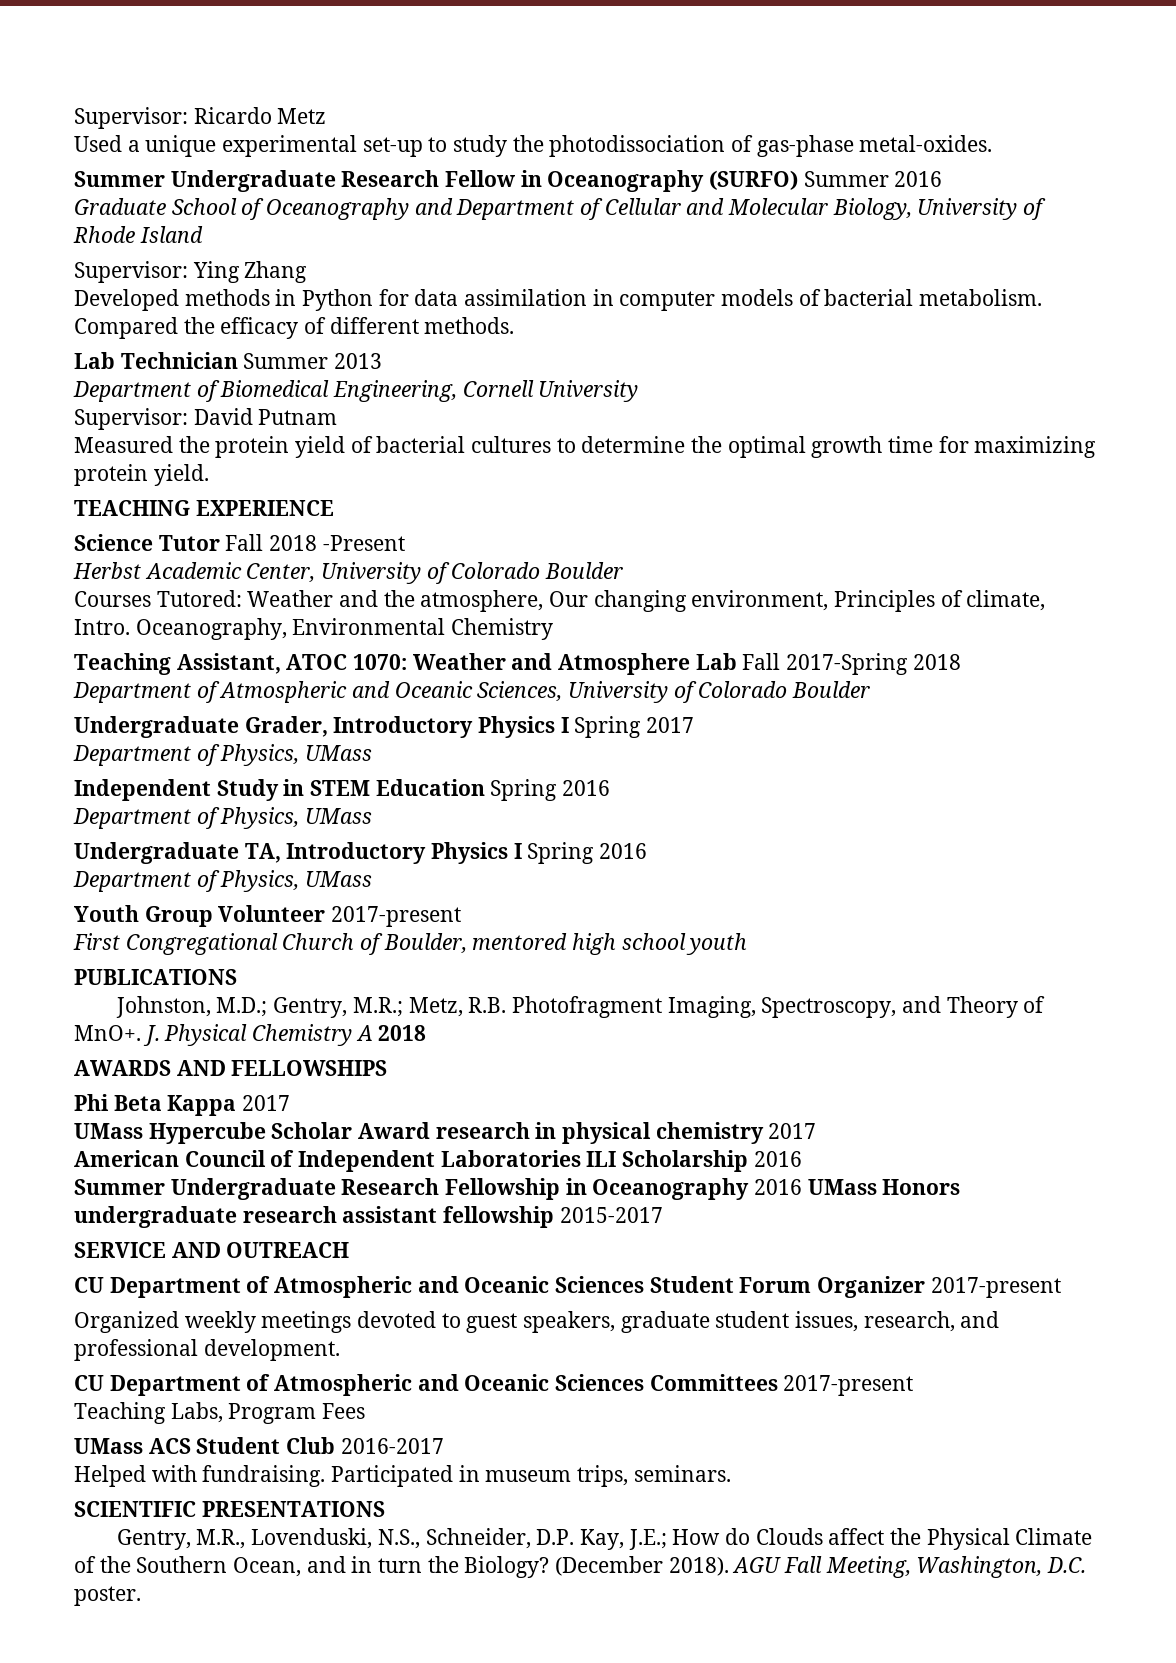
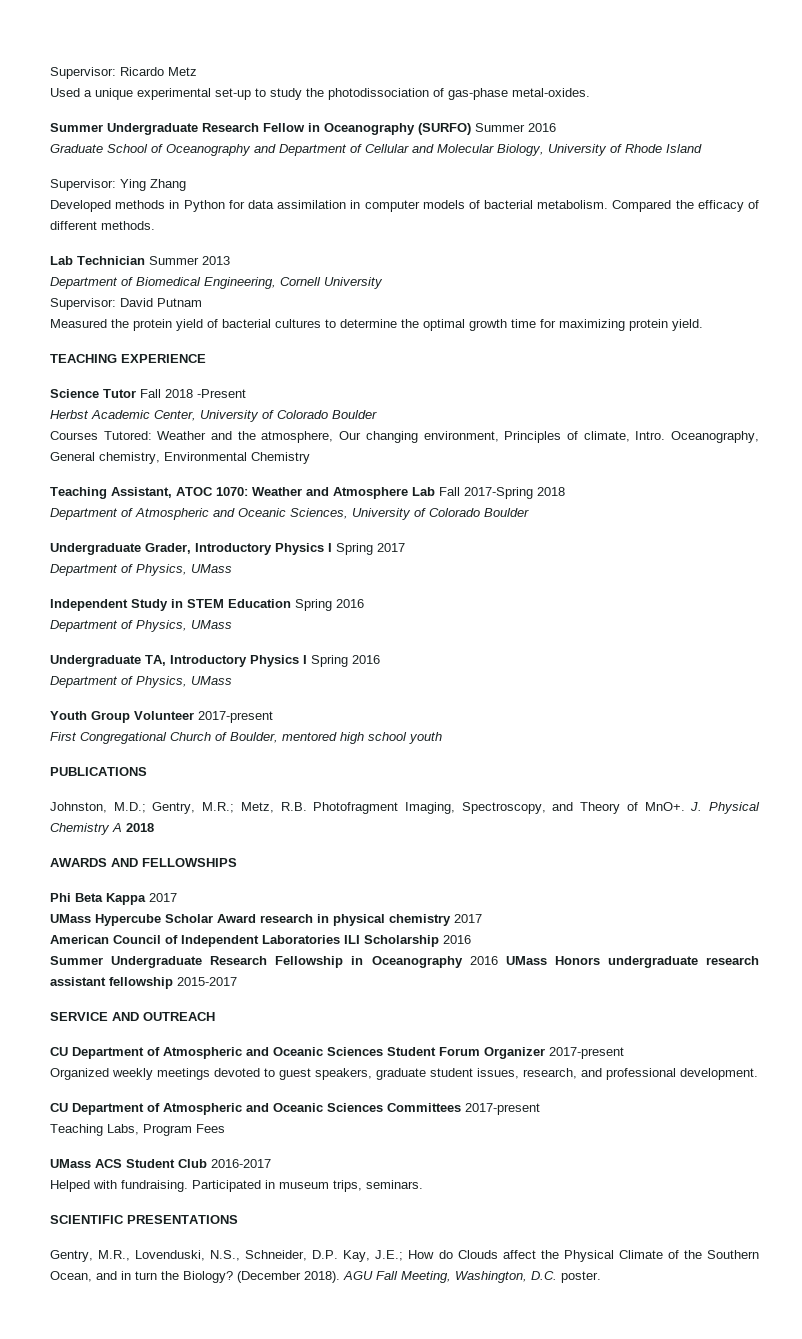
(287, 629) none -> [50,452,160,464] General chemistry,

